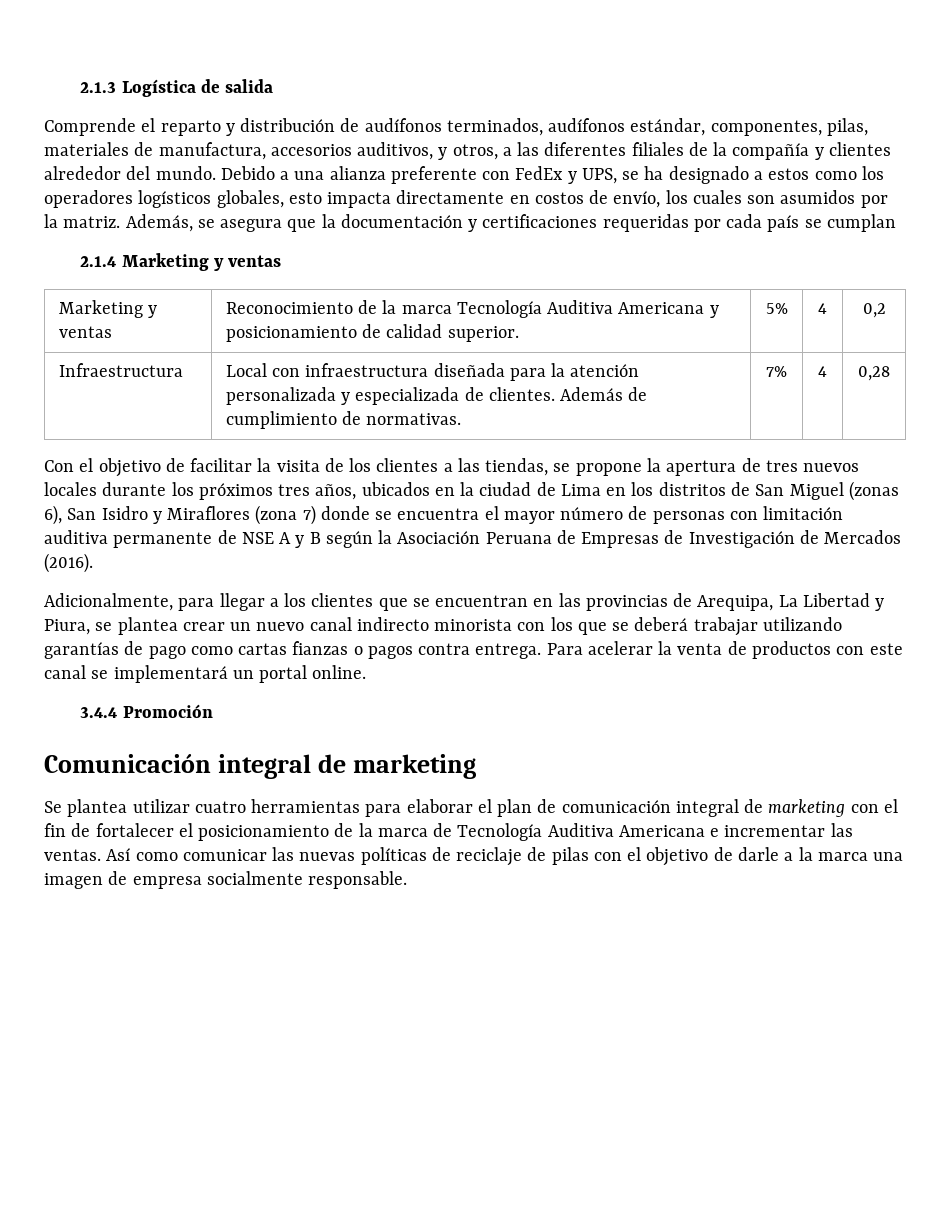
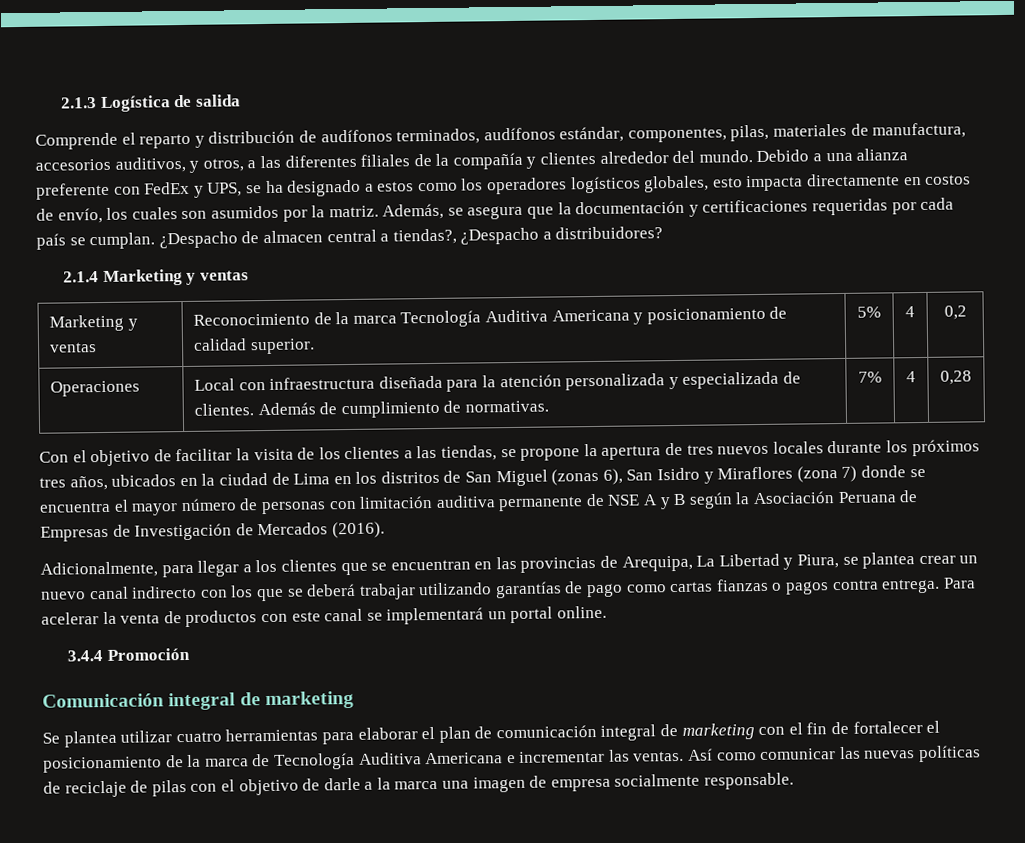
[826,214,896,232] cumplan -> [89,226,664,250] cumplan. ¿Despacho de almacen central a tiendas?, ¿Despacho a distribuidores?
[58,363,183,377] Infraestructura -> [50,380,141,397] Operaciones
[434,619,513,631] minorista -> (198, 592) none

